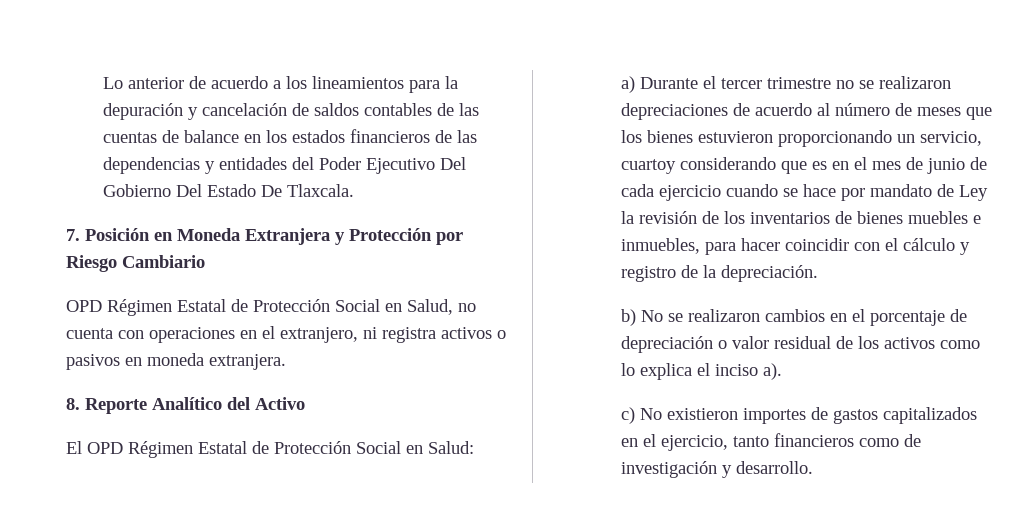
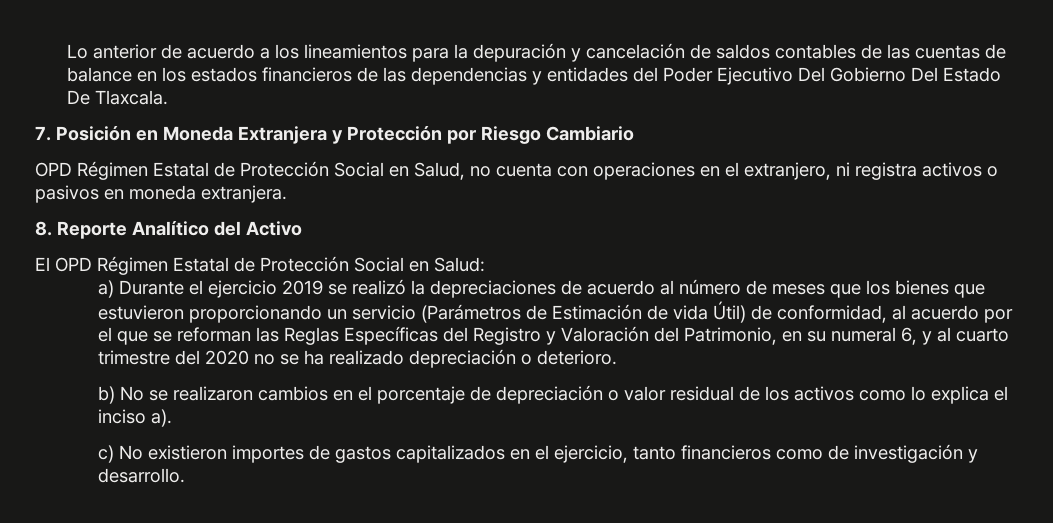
[720,76,951,89] tercer trimestre no se realizaron -> [208,279,426,298] ejercicio 2019 se realizó la
(693, 136) none -> [954,284,986,298] que
[919,131,982,146] [620,157,987,174] [620,184,988,201] [620,211,981,224] [620,238,970,255] [620,265,818,282] servicio, cuartoy considerando que es en el mes de junio de cada ejercicio cuando se hace por mandato de Ley la revisión de los inventarios de bienes muebles e inmuebles, para hacer coincidir con el cálculo y registro de la depreciación. -> [352,301,1014,323] [98,326,1010,345] [98,349,618,368] servicio (Parámetros de Estimación de vida Útil) de conformidad, al acuerdo por el que se reforman las Reglas Específicas del Registro y Valoración del Patrimonio, en su numeral 6, y al cuarto trimestre del 2020 no se ha realizado depreciación o deterioro.

